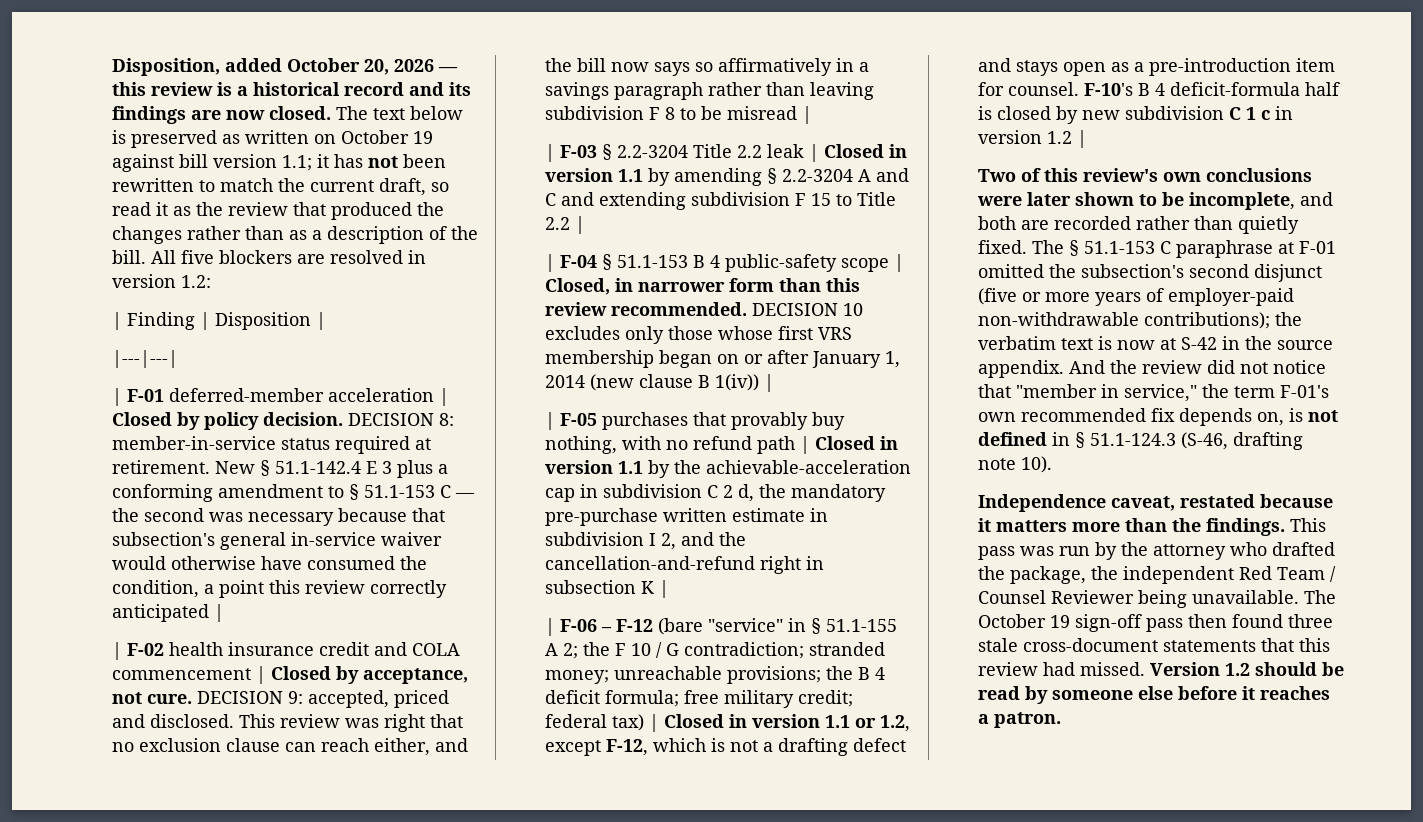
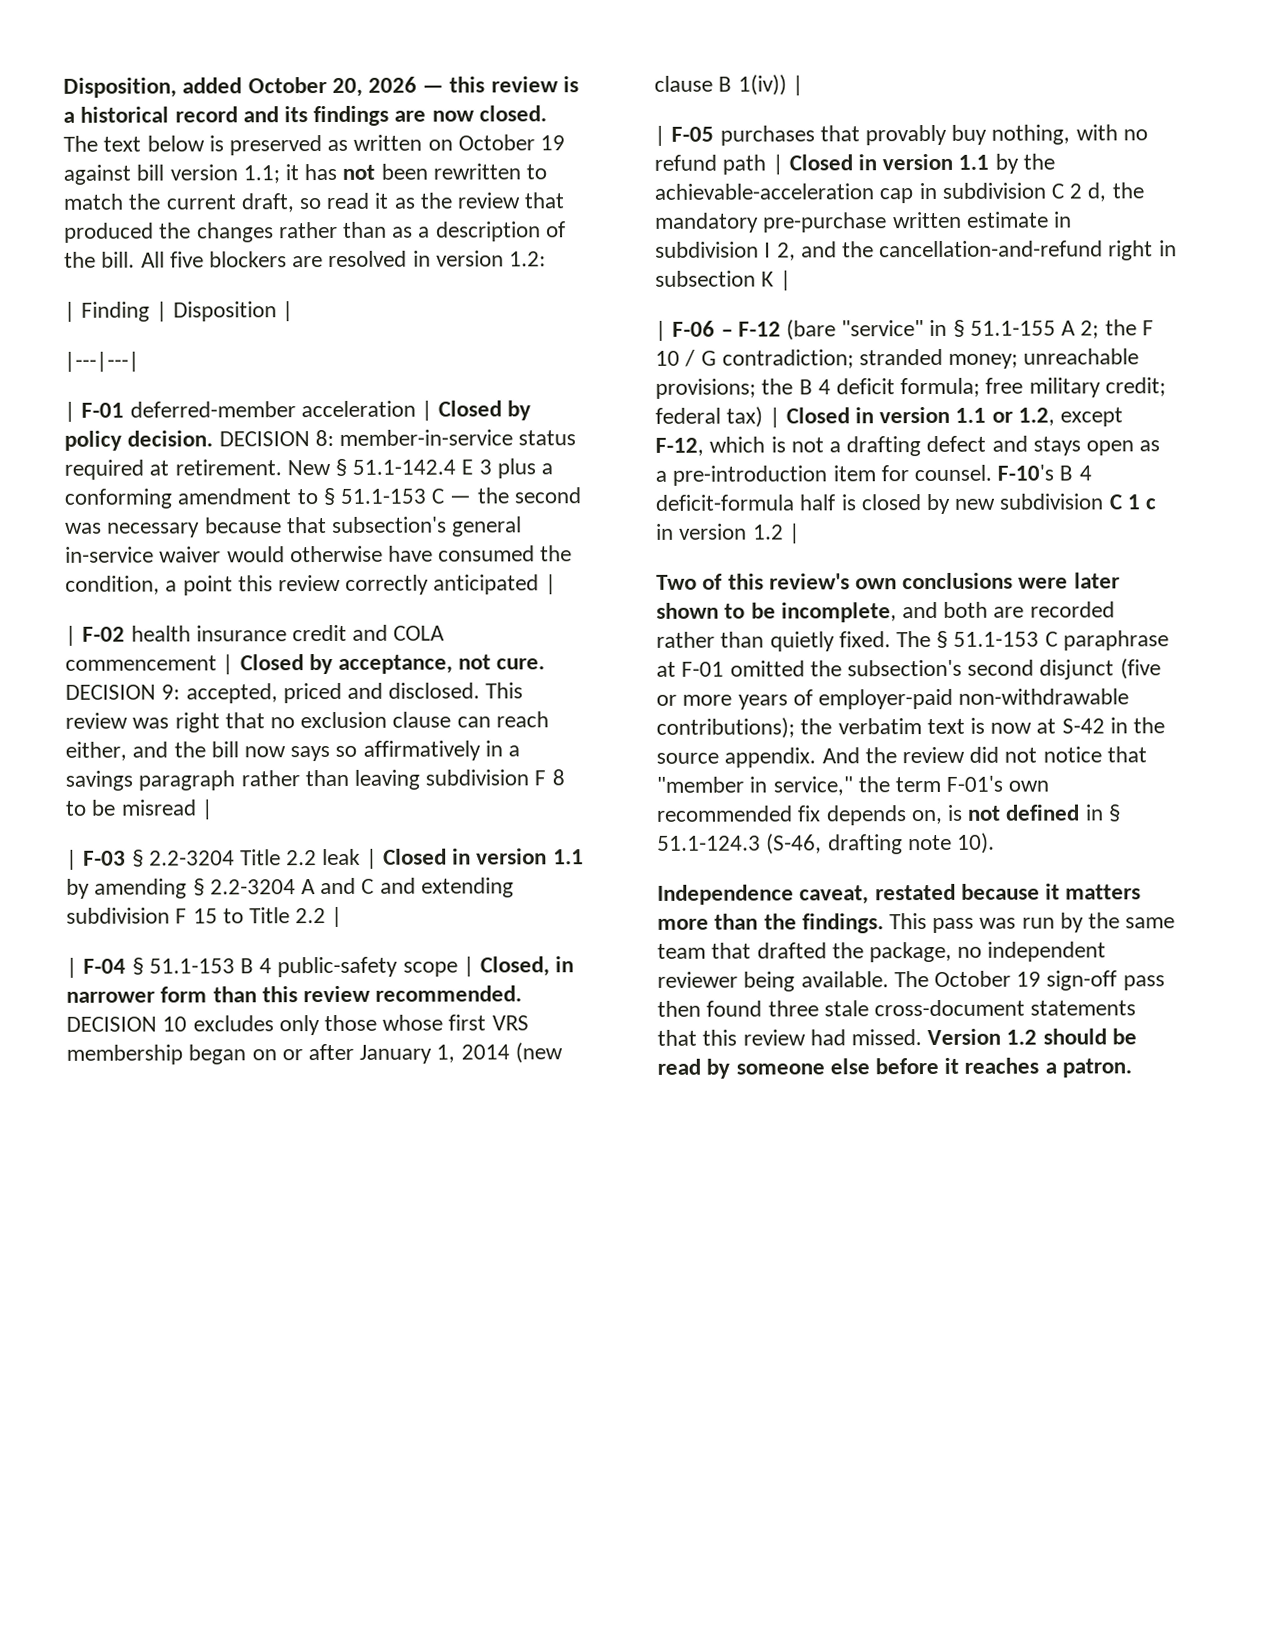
[1152,542,1335,560] [977,566,1336,584] [977,590,1299,608] attorney who drafted the package, the independent Red Team / Counsel Reviewer being unavailable. -> [1125,917,1176,929] [657,941,1107,963] [657,971,889,992] same team that drafted the package, no independent reviewer being available.

